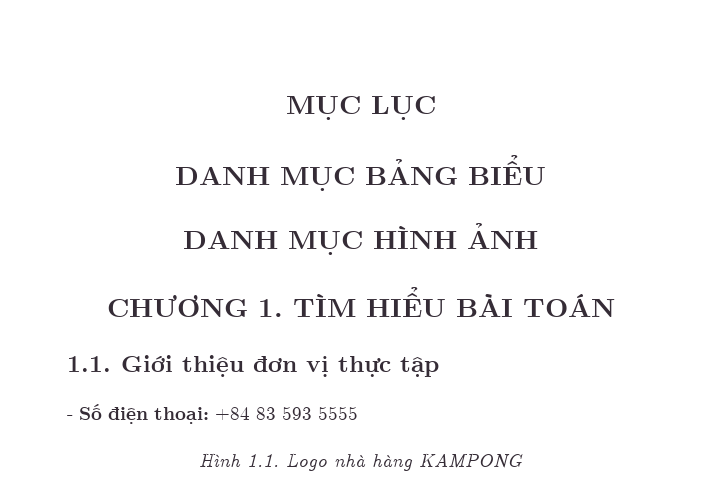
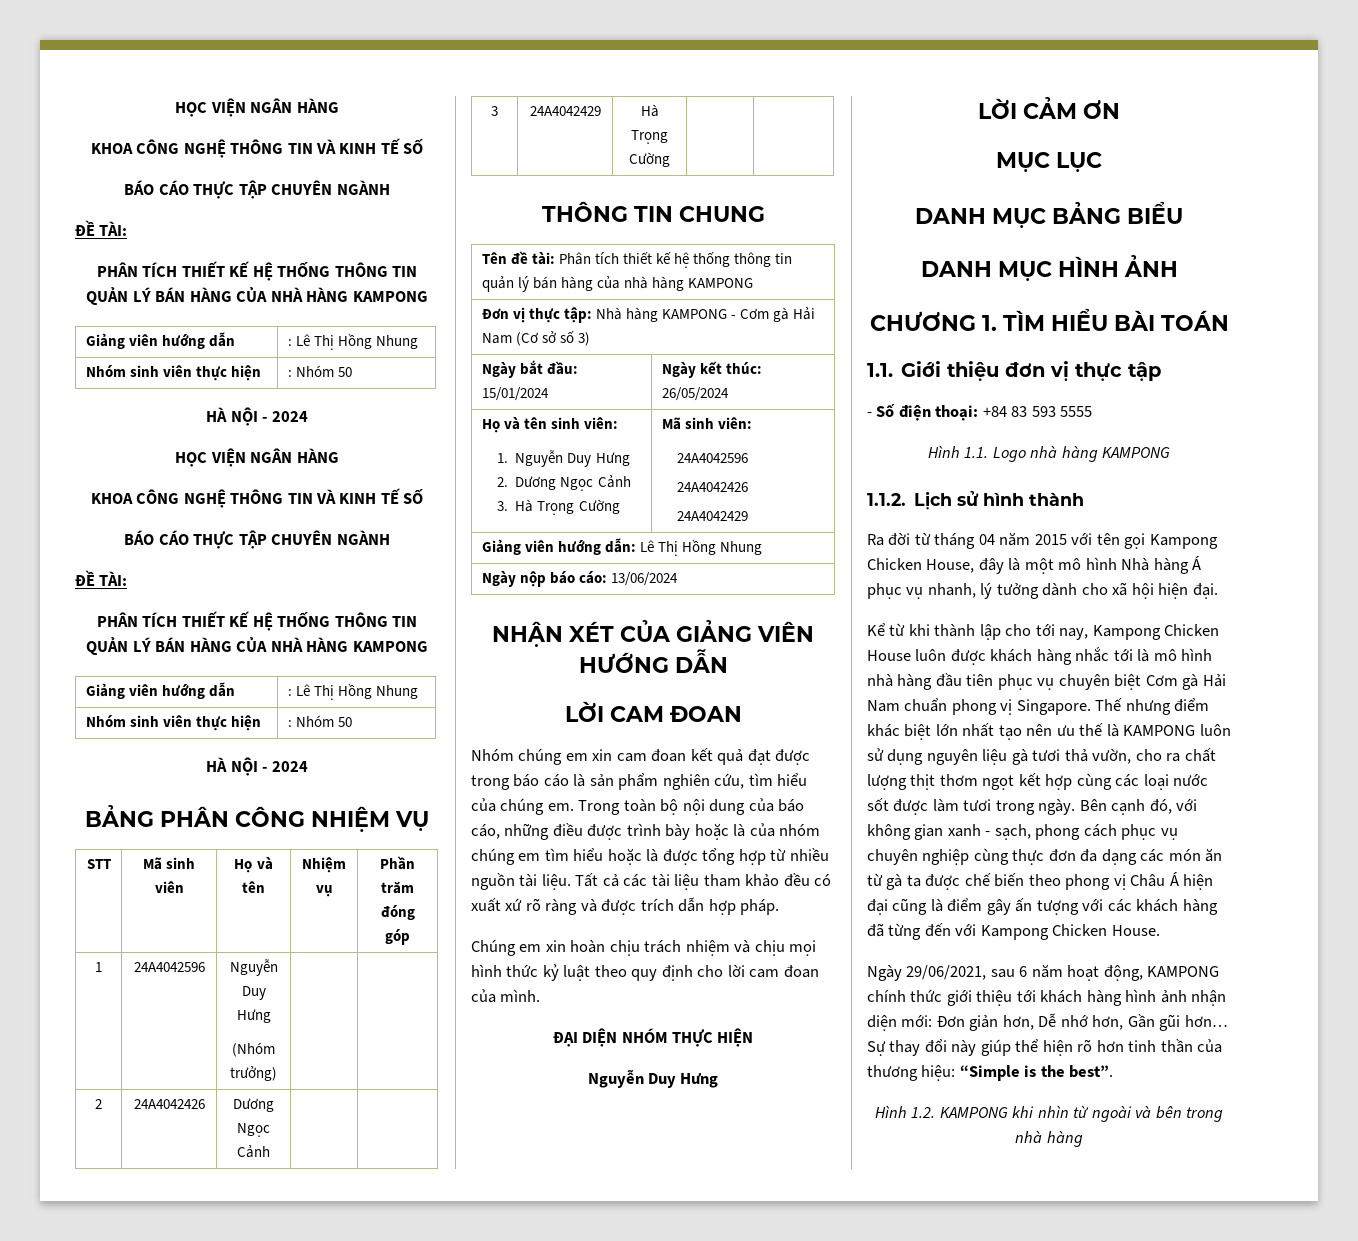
(285, 108) none -> [175,98,339,117] [90,138,424,158] [124,180,390,199] [75,220,128,236] [96,261,418,281] [86,287,428,305] [85,332,236,349] [287,333,419,350] [85,365,262,381] [287,365,353,377] [206,407,308,426] [175,448,339,467] [90,488,424,508] [124,530,390,549] [75,570,128,586] [96,611,418,631] [86,637,428,655] [85,682,236,699] [287,683,419,700] [85,715,262,731] [287,715,353,727] [206,757,308,776] [85,805,429,832] [86,859,111,869] [142,857,196,870] [154,881,184,893] [234,857,273,873] [242,881,265,893] [302,857,346,873] [315,885,333,897] [380,856,415,870] [381,881,414,894] [380,905,415,920] [385,929,410,945] [95,962,102,972] [133,962,205,972] [229,959,278,976] [241,986,266,1000] [236,1009,271,1023] [232,1042,275,1057] [230,1066,277,1081] [95,1099,102,1109] [133,1099,205,1109] [233,1098,274,1112] [237,1123,270,1137] [237,1145,270,1158] [491,106,498,116] [529,106,601,116] [640,104,659,117] [631,130,668,144] [629,152,670,167] [541,201,765,222] [481,251,793,268] [481,276,754,292] [481,307,816,323] [481,330,591,346] [481,360,579,378] [481,387,549,401] [661,361,763,378] [661,387,729,401] [481,417,619,433] [496,450,630,467] [496,475,631,491] [496,499,620,515] [661,417,753,430] [676,453,748,463] [676,482,748,492] [676,511,748,521] [481,538,763,556] [481,571,679,587] [492,620,814,647] [578,649,728,673] [564,701,742,722] [471,748,811,765] [471,773,808,790] [471,798,805,815] [471,823,821,840] [471,848,829,865] [471,873,832,890] [471,897,780,915] [471,939,817,956] [471,964,819,981] [471,989,541,1003] [552,1028,754,1047] [587,1070,719,1088] [978,97,1120,119] HỌC VIỆN NGÂN HÀNG // KHOA CÔNG NGHỆ THÔNG TIN VÀ KINH TẾ SỐ // BÁO CÁO THỰC TẬP CHUYÊN NGÀNH // ĐỀ TÀI: // PHÂN TÍCH THIẾT KẾ HỆ THỐNG THÔNG TIN QUẢN LÝ BÁN HÀNG CỦA NHÀ HÀNG KAMPONG // Giảng viên hướng dẫn | : Lê Thị Hồng Nhung // Nhóm sinh viên thực hiện | : Nhóm 50 // HÀ NỘI - 2024 // HỌC VIỆN NGÂN HÀNG // KHOA CÔNG NGHỆ THÔNG TIN VÀ KINH TẾ SỐ // BÁO CÁO THỰC TẬP CHUYÊN NGÀNH // ĐỀ TÀI: // PHÂN TÍCH THIẾT KẾ HỆ THỐNG THÔNG TIN QUẢN LÝ BÁN HÀNG CỦA NHÀ HÀNG KAMPONG // Giảng viên hướng dẫn | : Lê Thị Hồng Nhung // Nhóm sinh viên thực hiện | : Nhóm 50 // HÀ NỘI - 2024 // BẢNG PHÂN CÔNG NHIỆM VỤ // STT | Mã sinh viên | Họ và tên | Nhiệm vụ | Phần trăm đóng góp // 1 | 24A4042596 | Nguyễn Duy Hưng // (Nhóm trưởng) | | // 2 | 24A4042426 | Dương Ngọc Cảnh | | // 3 | 24A4042429 | Hà Trọng Cường | | // THÔNG TIN CHUNG // Tên đề tài: Phân tích thiết kế hệ thống thông tin quản lý bán hàng của nhà hàng KAMPONG // Đơn vị thực tập: Nhà hàng KAMPONG - Cơm gà Hải Nam (Cơ sở số 3) // Ngày bắt đầu: 15/01/2024 | Ngày kết thúc: 26/05/2024 // Họ và tên sinh viên: // 1. Nguyễn Duy Hưng // 2. Dương Ngọc Cảnh // 3. Hà Trọng Cường | Mã sinh viên: // 24A4042596 // 24A4042426 // 24A4042429 // Giảng viên hướng dẫn: Lê Thị Hồng Nhung // Ngày nộp báo cáo: 13/06/2024 // NHẬN XÉT CỦA GIẢNG VIÊN HƯỚNG DẪN // LỜI CAM ĐOAN // Nhóm chúng em xin cam đoan kết quả đạt được trong báo cáo là sản phẩm nghiên cứu, tìm hiểu của chúng em. Trong toàn bộ nội dung của báo cáo, những điều được trình bày hoặc là của nhóm chúng em tìm hiểu hoặc là được tổng hợp từ nhiều nguồn tài liệu. Tất cả các tài liệu tham khảo đều có xuất xứ rõ ràng và được trích dẫn hợp pháp. // Chúng em xin hoàn chịu trách nhiệm và chịu mọi hình thức kỷ luật theo quy định cho lời cam đoan của mình. // ĐẠI DIỆN NHÓM THỰC HIỆN // Nguyễn Duy Hưng // LỜI CẢM ƠN //
(523, 461) none -> [867,491,1085,510] [867,532,1218,549] [867,556,1202,574] [867,582,1218,599] [867,623,1220,640] [867,647,1213,665] [867,673,1226,690] [867,698,1210,715] [867,723,1231,740] [867,748,1216,765] [867,773,1209,790] [867,798,1198,815] [867,824,1178,840] [867,848,1223,865] [867,872,1214,890] [867,898,1218,915] [867,923,1160,940] [867,964,1220,981] [867,989,1227,1006] [867,1013,1228,1031] [867,1039,1223,1056] [867,1065,1114,1081] [874,1105,1224,1122] [1015,1131,1083,1147] // 1.1.2. Lịch sử hình thành // Ra đời từ tháng 04 năm 2015 với tên gọi Kampong Chicken House, đây là một mô hình Nhà hàng Á phục vụ nhanh, lý tưởng dành cho xã hội hiện đại. // Kể từ khi thành lập cho tới nay, Kampong Chicken House luôn được khách hàng nhắc tới là mô hình nhà hàng đầu tiên phục vụ chuyên biệt Cơm gà Hải Nam chuẩn phong vị Singapore. Thế nhưng điểm khác biệt lớn nhất tạo nên ưu thế là KAMPONG luôn sử dụng nguyên liệu gà tươi thả vườn, cho ra chất lượng thịt thơm ngọt kết hợp cùng các loại nước sốt được làm tươi trong ngày. Bên cạnh đó, với không gian xanh - sạch, phong cách phục vụ chuyên nghiệp cùng thực đơn đa dạng các món ăn từ gà ta được chế biến theo phong vị Châu Á hiện đại cũng là điểm gây ấn tượng với các khách hàng đã từng đến với Kampong Chicken House. // Ngày 29/06/2021, sau 6 năm hoạt động, KAMPONG chính thức giới thiệu tới khách hàng hình ảnh nhận diện mới: Đơn giản hơn, Dễ nhớ hơn, Gần gũi hơn… Sự thay đổi này giúp thể hiện rõ hơn tinh thần của thương hiệu: “Simple is the best”. // Hình 1.2. KAMPONG khi nhìn từ ngoài và bên trong nhà hàng

